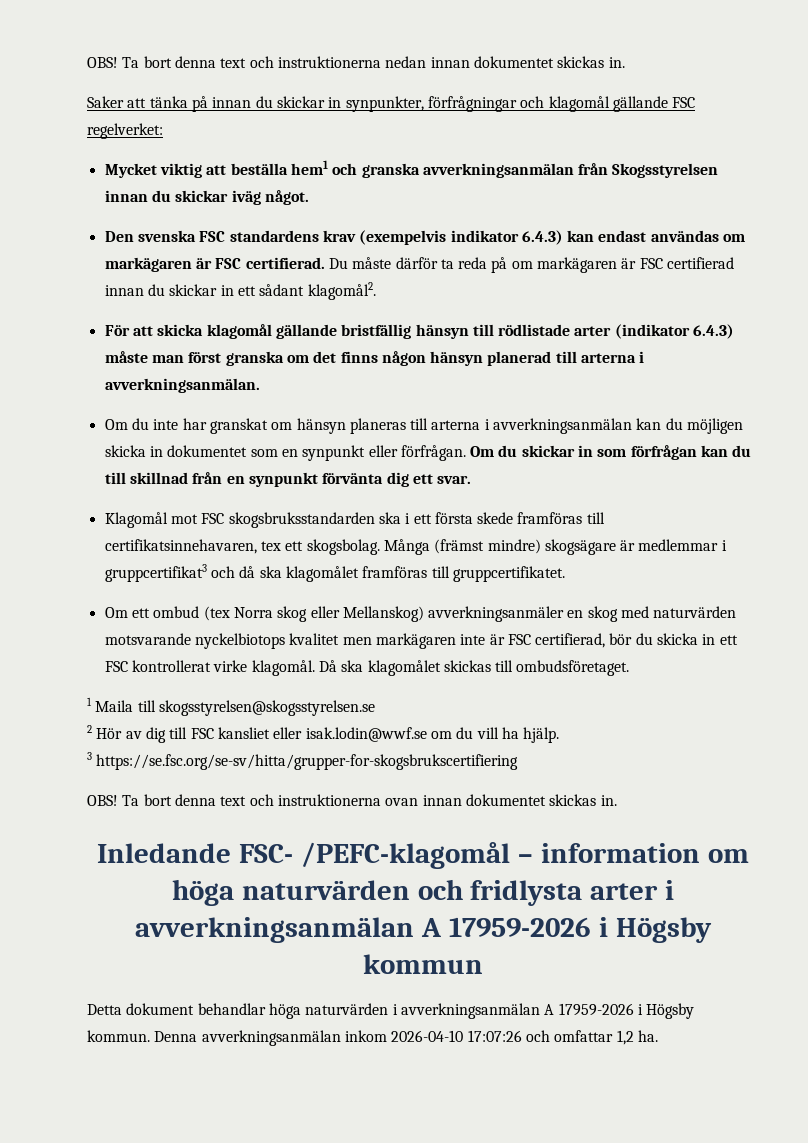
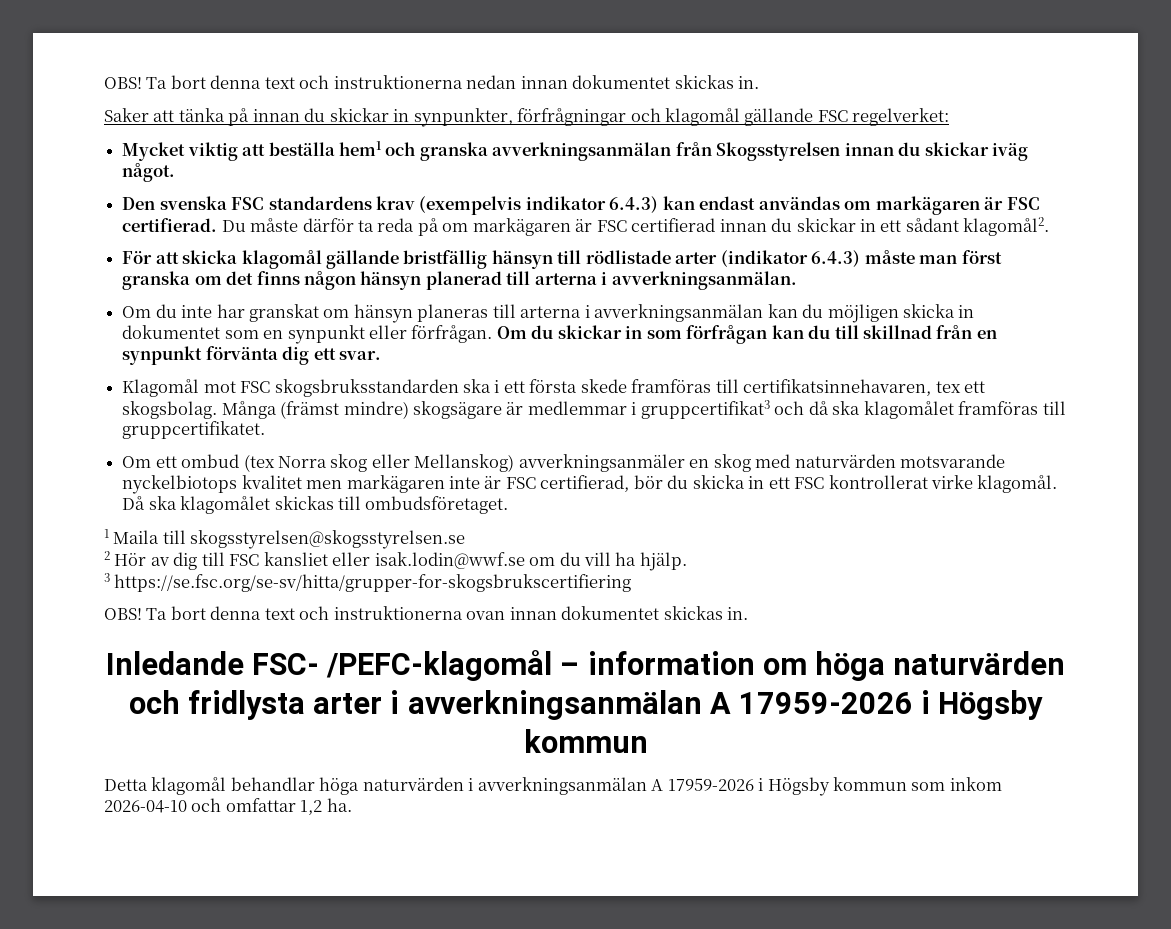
[126,1003,195,1015] dokument -> [151,777,227,795] klagomål
[87,1030,341,1046] kommun. Denna avverkningsanmälan -> [833,777,946,791] kommun som
[467,1030,522,1042] 17:07:26 -> (187, 806) none

